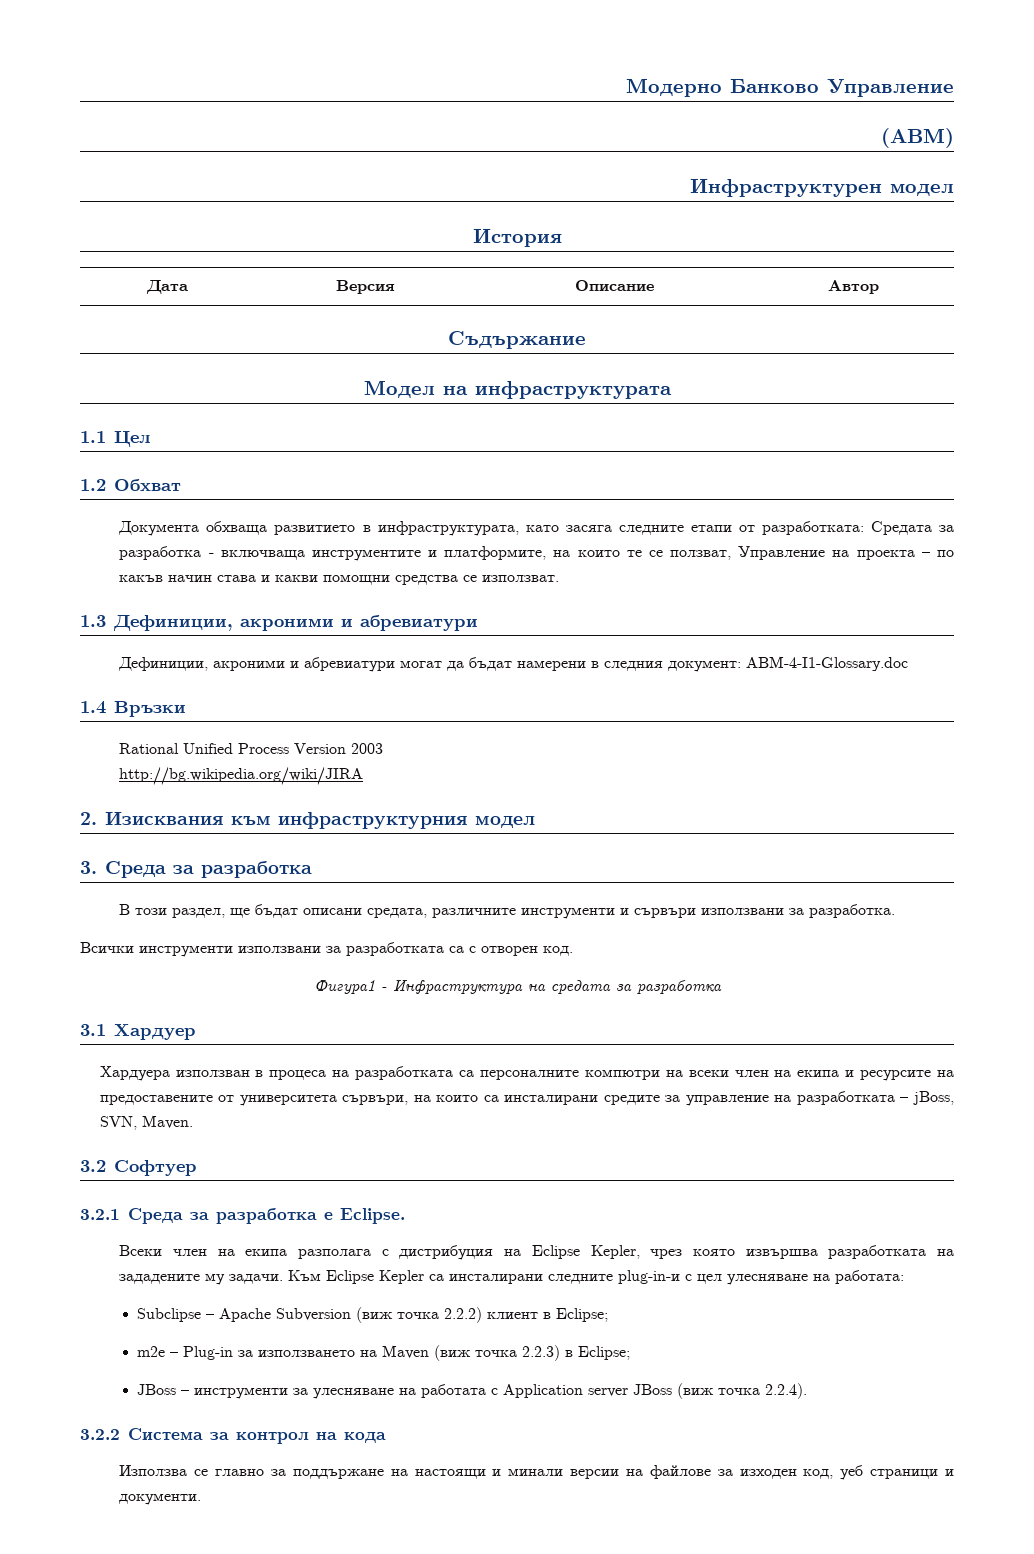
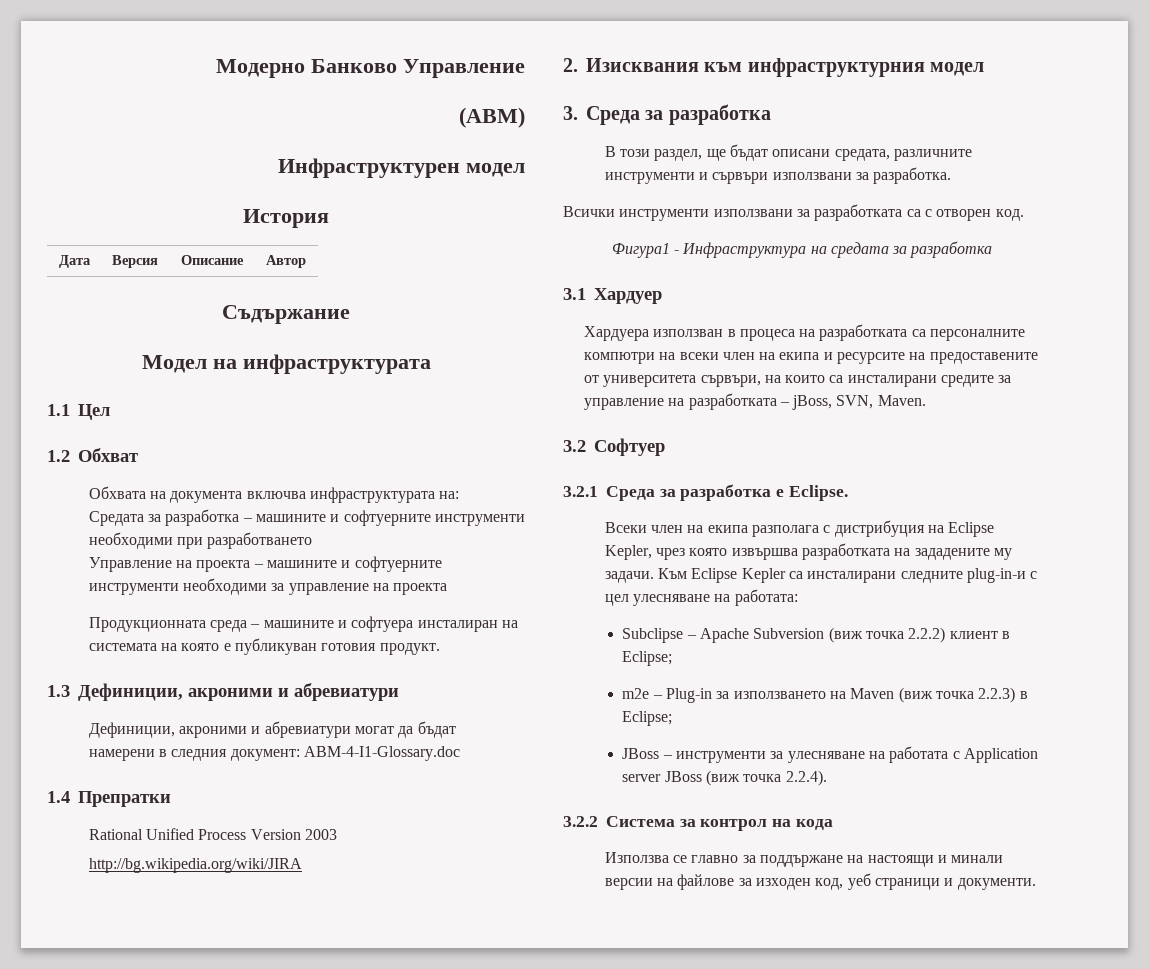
[118,521,955,536] [119,546,955,561] [119,574,560,585] Документа обхваща развитието в инфраструктурата, като засяга следните етапи от разработката: Средата за разработка - включваща инструментите и платформите, на които те се ползват, Управление на проекта – по какъв начин става и какви помощни средства се използват. -> [88,486,460,503] [88,509,525,526] [88,532,313,549] [88,556,442,572] [88,578,448,595] [88,616,518,632] [88,638,440,655] Обхвата на документа включва инфраструктурата на: // Средата за разработка – машините и софтуерните инструменти необходими при разработването // Управление на проекта – машините и софтуерните инструменти необходими за управление на проекта // Продукционната среда – машините и софтуера инсталиран на системата на която е публикуван готовия продукт.
[114,701,186,717] Връзки -> [78,791,171,807] Препратки

